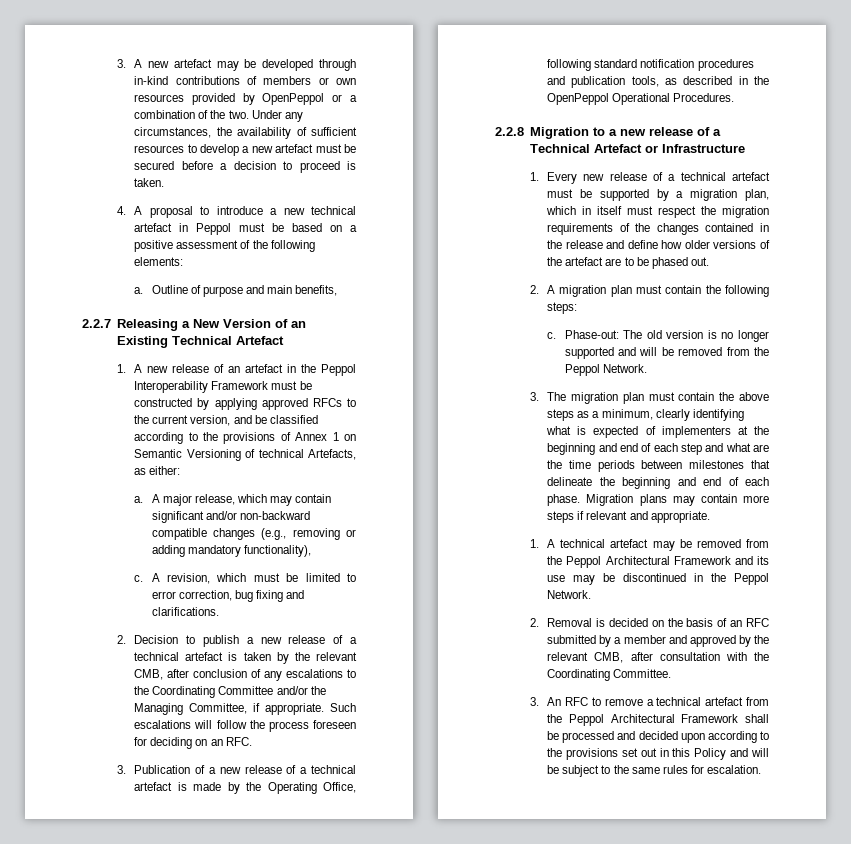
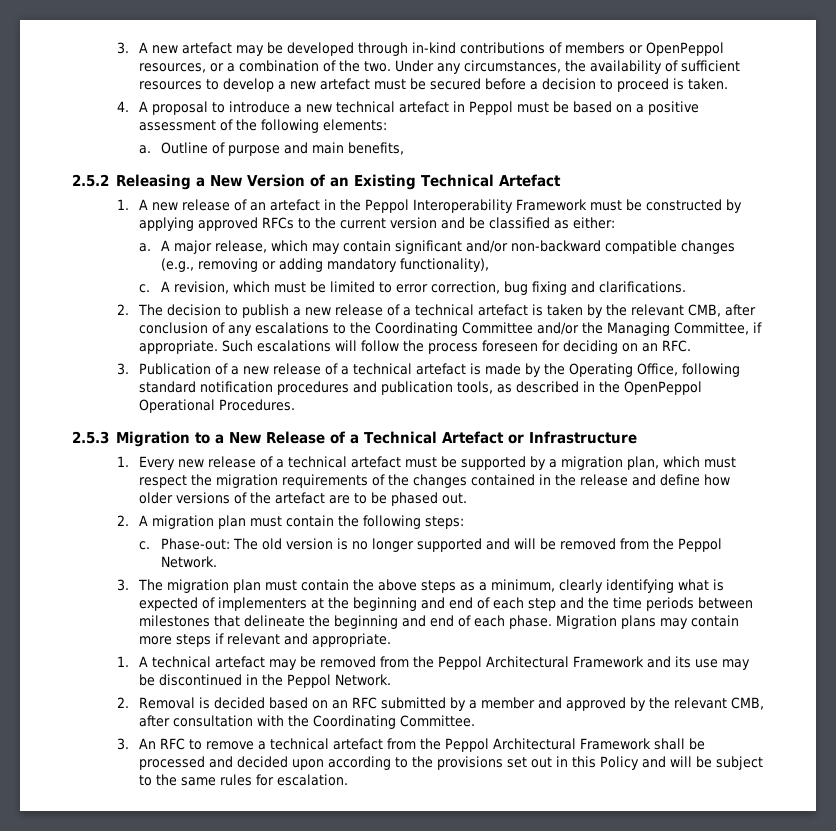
[336,78,356,85] [134,93,325,105] own resources provided by OpenPeppol -> [645,42,724,56] [138,63,206,73] OpenPeppol resources,
[82,319,111,328] 2.2.7 -> [72,174,109,187] 2.5.2
[190,415,231,426] version, -> [389,217,437,229] version
[134,432,356,444] [134,449,356,461] according to the provisions of Annex 1 on Semantic Versioning of technical Artefacts, -> (550, 223) none
[134,635,179,644] Decision -> [137,304,221,316] The decision
[495,127,524,136] 2.2.8 -> [72,431,109,444] 2.5.3
[619,127,693,136] new release -> [228,431,325,444] New Release
[582,206,623,215] in itself -> (700, 462) none
[725,443,769,452] what are -> (584, 603) none
[651,618,728,627] on the basis of -> [268,697,328,709] based on

